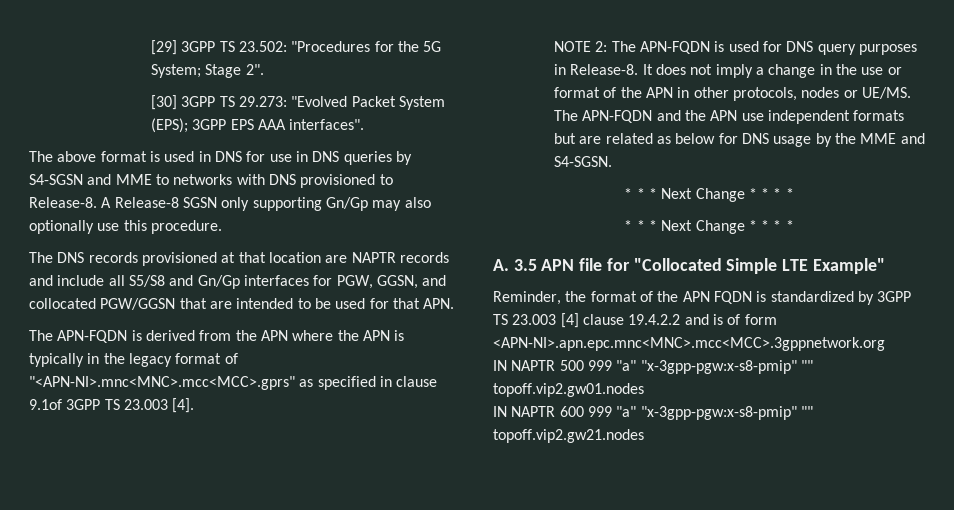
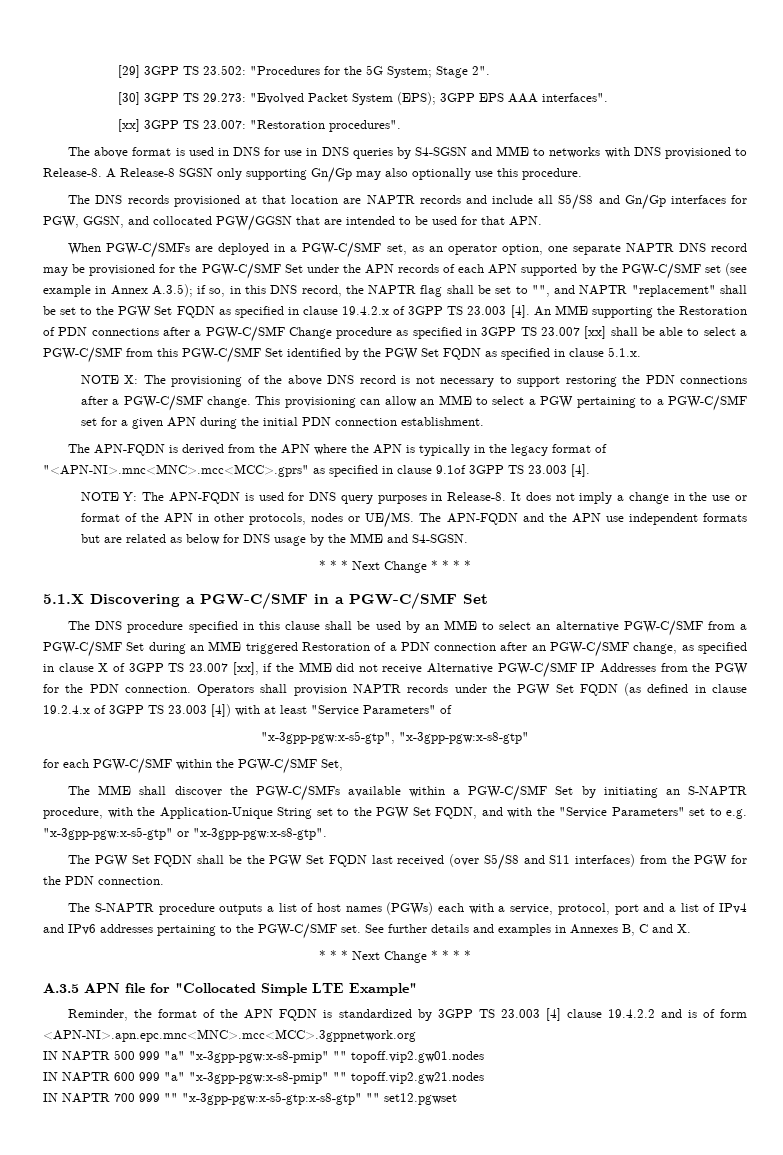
(365, 124) none -> [118,119,402,132] // [xx] 3GPP TS 23.007: "Restoration procedures".
(455, 303) none -> [68,242,748,258] [43,263,747,279] [43,284,748,297] [43,305,747,318] [43,326,747,342] [43,347,641,363] [80,375,747,387] [80,395,748,411] [80,417,484,429] // When PGW-C/SMFs are deployed in a PGW-C/SMF set, as an operator option, one separate NAPTR DNS record may be provisioned for the PGW-C/SMF Set under the APN records of each APN supported by the PGW-C/SMF set (see example in Annex A.3.5); if so, in this DNS record, the NAPTR flag shall be set to "", and NAPTR "replacement" shall be set to the PGW Set FQDN as specified in clause 19.4.2.x of 3GPP TS 23.003 [4]. An MME supporting the Restoration of PDN connections after a PGW-C/SMF Change procedure as specified in 3GPP TS 23.007 [xx] shall be able to select a PGW-C/SMF from this PGW-C/SMF Set identified by the PGW Set FQDN as specified in clause 5.1.x. // NOTE X: The provisioning of the above DNS record is not necessary to support restoring the PDN connections after a PGW-C/SMF change. This provisioning can allow an MME to select a PGW pertaining to a PGW-C/SMF set for a given APN during the initial PDN connection establishment.
[595,41,608,52] 2: -> [123,492,138,501] Y:
[624,220,794,234] [493,259,537,271] // * * * Next Change * * * * // A. 3.5 -> [43,592,488,609] [68,620,747,636] [43,641,747,657] [43,662,748,678] [43,683,747,696] [43,704,452,717] [261,731,529,744] [43,758,343,774] [68,785,748,801] [43,807,747,819] [43,827,327,840] [68,854,748,870] [43,876,164,885] [68,902,748,915] [43,923,691,939] [319,950,471,963] [43,983,79,993] // 5.1.X Discovering a PGW-C/SMF in a PGW-C/SMF Set // The DNS procedure specified in this clause shall be used by an MME to select an alternative PGW-C/SMF from a PGW-C/SMF Set during an MME triggered Restoration of a PDN connection after an PGW-C/SMF change, as specified in clause X of 3GPP TS 23.007 [xx], if the MME did not receive Alternative PGW-C/SMF IP Addresses from the PGW for the PDN connection. Operators shall provision NAPTR records under the PGW Set FQDN (as defined in clause 19.2.4.x of 3GPP TS 23.003 [4]) with at least "Service Parameters" of // "x-3gpp-pgw:x-s5-gtp", "x-3gpp-pgw:x-s8-gtp" // for each PGW-C/SMF within the PGW-C/SMF Set, // The MME shall discover the PGW-C/SMFs available within a PGW-C/SMF Set by initiating an S-NAPTR procedure, with the Application-Unique String set to the PGW Set FQDN, and with the "Service Parameters" set to e.g. "x-3gpp-pgw:x-s5-gtp" or "x-3gpp-pgw:x-s8-gtp". // The PGW Set FQDN shall be the PGW Set FQDN last received (over S5/S8 and S11 interfaces) from the PGW for the PDN connection. // The S-NAPTR procedure outputs a list of host names (PGWs) each with a service, protocol, port and a list of IPv4 and IPv6 addresses pertaining to the PGW-C/SMF set. See further details and examples in Annexes B, C and X. // * * * Next Change * * * * // A.3.5
(644, 436) none -> [43,1092,457,1105] // IN NAPTR 700 999 "" "x-3gpp-pgw:x-s5-gtp:x-s8-gtp" "" set12.pgwset

